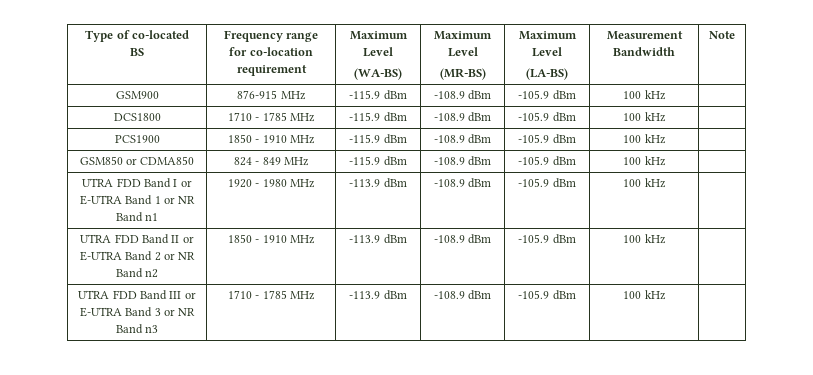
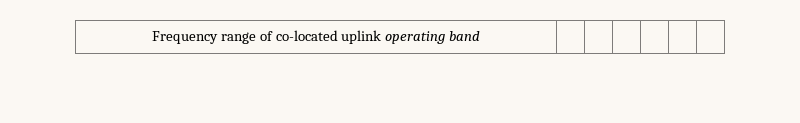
[85,30,189,42] [130,48,144,56] [223,30,319,42] [229,47,313,56] [236,65,307,76] [349,31,408,40] [363,47,393,57] [354,68,402,80] [434,31,492,40] [447,47,478,57] [439,68,486,80] [518,31,577,40] [532,47,562,57] [526,68,568,80] [606,31,683,40] [613,47,675,56] [709,31,735,39] [115,91,159,99] [237,90,306,100] [349,90,407,100] [433,90,492,100] [518,90,576,100] [623,90,666,100] [113,113,161,121] [227,112,316,122] [349,112,407,122] [433,112,492,122] [518,112,576,122] [623,112,666,122] [114,135,160,143] [227,134,316,144] [349,134,407,144] [433,134,492,144] [518,134,576,144] [623,134,666,144] [79,156,195,165] [233,157,310,166] [349,156,407,166] [433,156,492,166] [518,156,576,166] [623,156,666,166] [82,178,192,188] [79,195,196,205] [115,212,159,222] [227,179,316,188] [349,178,407,188] [433,178,492,188] [518,178,576,188] [623,178,666,188] [80,234,194,244] [79,251,196,261] [115,268,159,278] [227,234,316,244] [349,234,407,244] [433,234,492,244] [518,234,576,244] [623,234,666,244] [78,290,196,300] [79,307,196,317] [115,324,159,334] [227,290,316,300] [349,290,407,300] [433,290,492,300] [518,290,576,300] [623,290,666,300] Type of co-located BS | Frequency range for co-location requirement | Maximum Level // (WA-BS) | Maximum Level // (MR-BS) | Maximum Level // (LA-BS) | Measurement Bandwidth | Note // GSM900 | 876-915 MHz | -115.9 dBm | -108.9 dBm | -105.9 dBm | 100 kHz | // DCS1800 | 1710 - 1785 MHz | -115.9 dBm | -108.9 dBm | -105.9 dBm | 100 kHz | // PCS1900 | 1850 - 1910 MHz | -115.9 dBm | -108.9 dBm | -105.9 dBm | 100 kHz | // GSM850 or CDMA850 | 824 - 849 MHz | -115.9 dBm | -108.9 dBm | -105.9 dBm | 100 kHz | // UTRA FDD Band I or E-UTRA Band 1 or NR Band n1 | 1920 - 1980 MHz | -113.9 dBm | -108.9 dBm | -105.9 dBm | 100 kHz | // UTRA FDD Band II or E-UTRA Band 2 or NR Band n2 | 1850 - 1910 MHz | -113.9 dBm | -108.9 dBm | -105.9 dBm | 100 kHz | // UTRA FDD Band III or E-UTRA Band 3 or NR Band n3 | 1710 - 1785 MHz | -113.9 dBm | -108.9 dBm | -105.9 dBm | 100 kHz -> [151,30,481,44] Frequency range of co-located uplink operating band | | | | |

